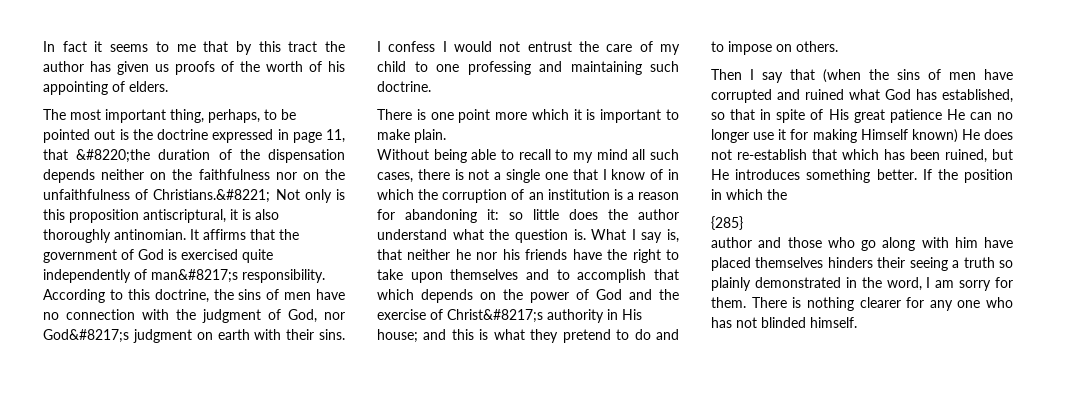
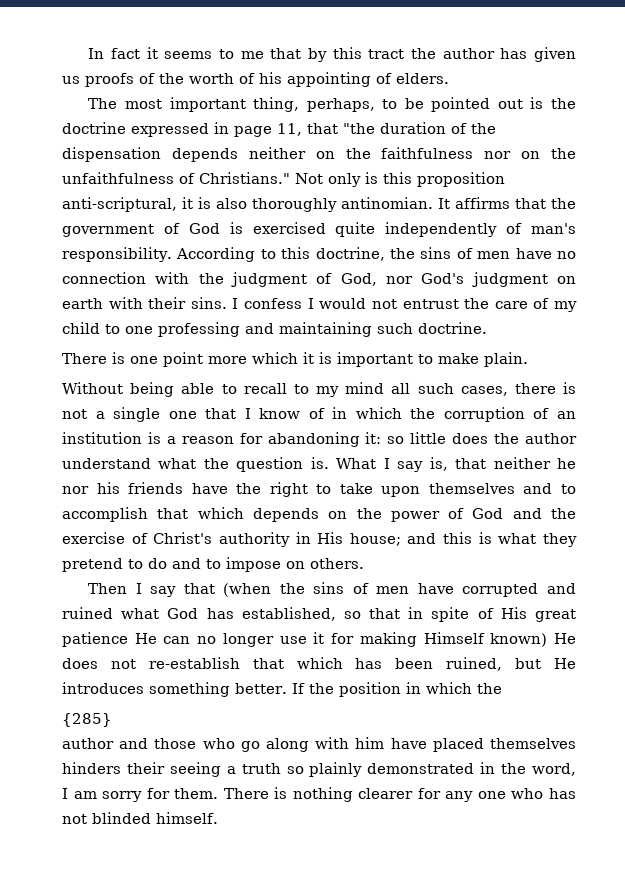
[76,149,151,163] &#8220;the -> [343,123,375,134] "the
[153,189,271,203] Christians.&#8221; -> [199,172,290,184] Christians."
[143,209,226,223] antiscriptural, -> [62,197,177,212] anti-scriptural,
[151,269,238,283] man&#8217;s -> [531,223,576,234] man's
[43,329,129,343] God&#8217;s -> [421,273,465,284] God's
[447,309,543,323] Christ&#8217;s -> [153,532,213,544] Christ's

